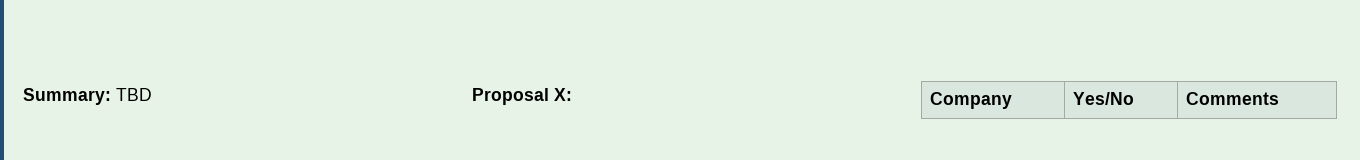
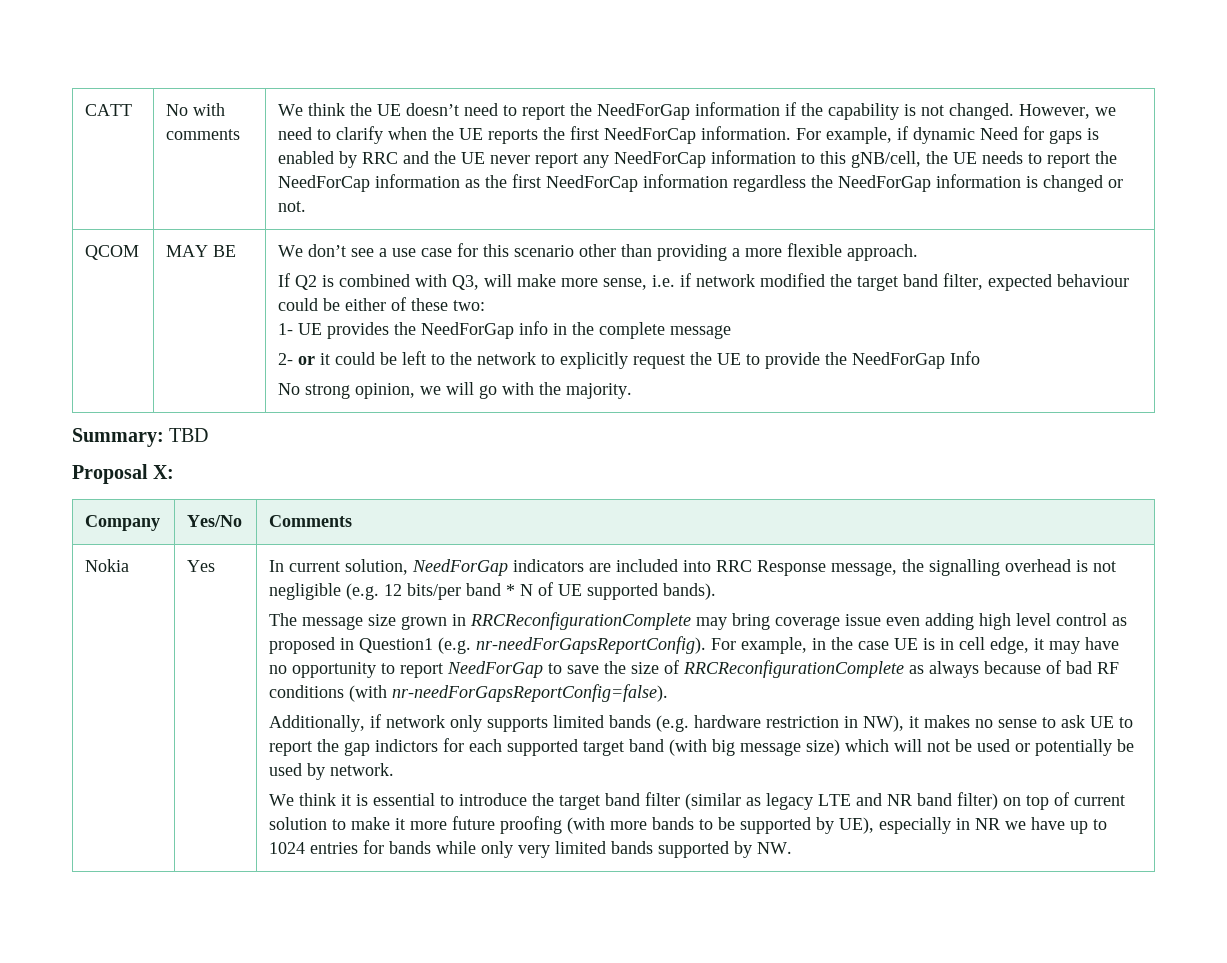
(23, 96) none -> [85,104,133,116] [166,103,226,116] [166,129,241,140] [278,102,1117,120] [278,126,1100,144] [278,150,1118,168] [278,174,1124,192] [278,201,307,212] [85,245,140,260] [166,245,237,257] [278,243,919,261] [278,273,1130,291] [278,297,486,311] [278,321,732,339] [278,351,981,369] [278,382,633,399] CATT | No with comments | We think the UE doesn’t need to report the NeedForGap information if the capability is not changed. However, we need to clarify when the UE reports the first NeedForCap information. For example, if dynamic Need for gaps is enabled by RRC and the UE never report any NeedForCap information to this gNB/cell, the UE needs to report the NeedForCap information as the first NeedForCap information regardless the NeedForGap information is changed or not. // QCOM | MAY BE | We don’t see a use case for this scenario other than providing a more flexible approach. // If Q2 is combined with Q3, will make more sense, i.e. if network modified the target band filter, expected behaviour could be either of these two: // 1- UE provides the NeedForGap info in the complete message // 2- or it could be left to the network to explicitly request the UE to provide the NeedForGap Info // No strong opinion, we will go with the majority. //
(1280, 98) none -> [85,559,130,572] [187,560,216,572] [269,559,1117,576] [269,582,717,600] [269,612,1128,630] [269,636,1120,654] [269,660,1120,678] [269,684,669,702] [269,714,1134,732] [269,738,1135,756] [269,763,395,780] [269,792,1126,810] [269,816,1108,834] [269,840,793,858] // Nokia | Yes | In current solution, NeedForGap indicators are included into RRC Response message, the signalling overhead is not negligible (e.g. 12 bits/per band * N of UE supported bands). // The message size grown in RRCReconfigurationComplete may bring coverage issue even adding high level control as proposed in Question1 (e.g. nr-needForGapsReportConfig). For example, in the case UE is in cell edge, it may have no opportunity to report NeedForGap to save the size of RRCReconfigurationComplete as always because of bad RF conditions (with nr-needForGapsReportConfig=false). // Additionally, if network only supports limited bands (e.g. hardware restriction in NW), it makes no sense to ask UE to report the gap indictors for each supported target band (with big message size) which will not be used or potentially be used by network. // We think it is essential to introduce the target band filter (similar as legacy LTE and NR band filter) on top of current solution to make it more future proofing (with more bands to be supported by UE), especially in NR we have up to 1024 entries for bands while only very limited bands supported by NW.

